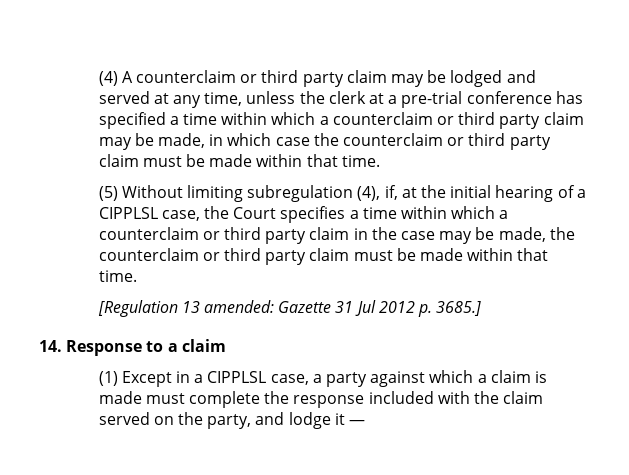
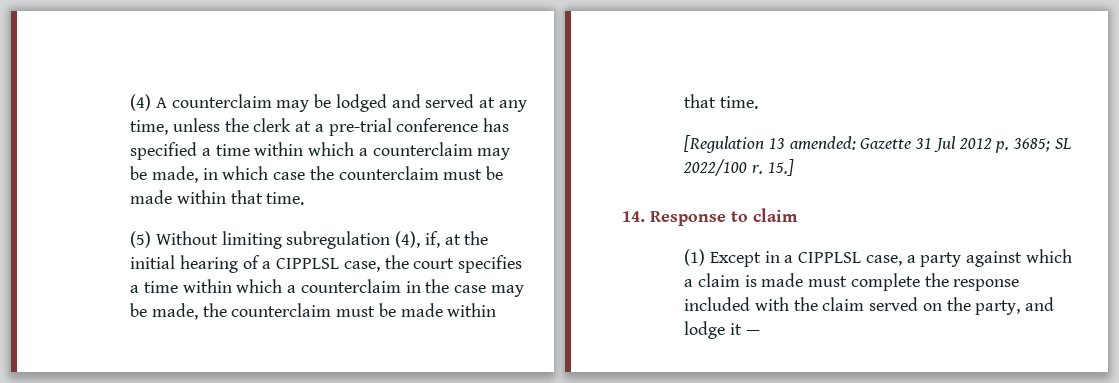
[240,70,387,87] or third party claim -> (272, 101) none
[436,112,584,129] or third party claim -> (473, 149) none
[447,133,551,150] [98,154,139,167] or third party claim -> (439, 173) none
[233,207,277,219] Court -> [413,258,455,269] court
[202,227,350,244] or third party claim -> (401, 286) none
[202,248,350,265] or third party claim -> (332, 310) none
[436,301,482,316] 3685.] -> [1013,138,1071,152] [683,159,794,176] 3685; SL 2022/100 r. 15.]
[167,343,178,352] a -> (748, 216) none

